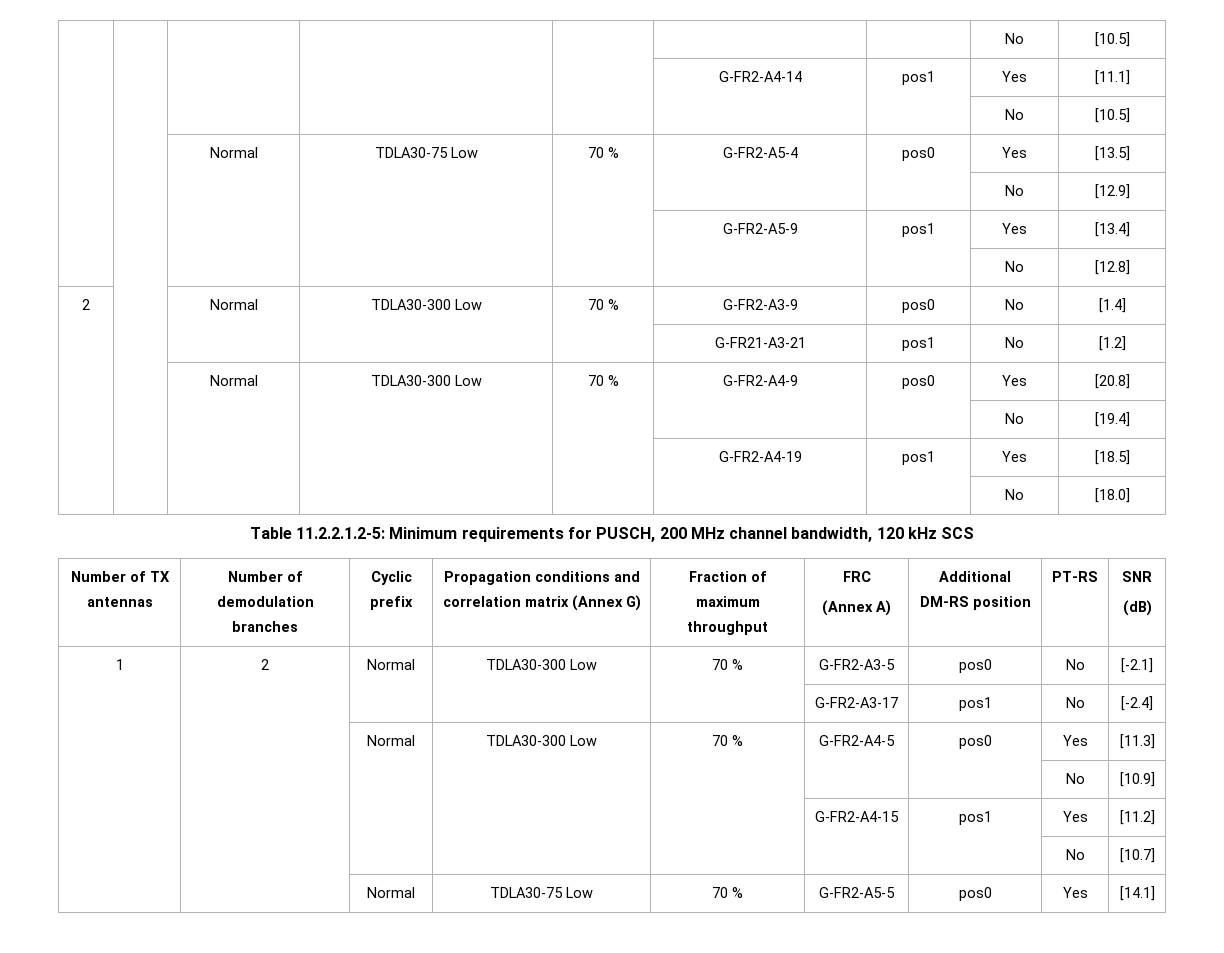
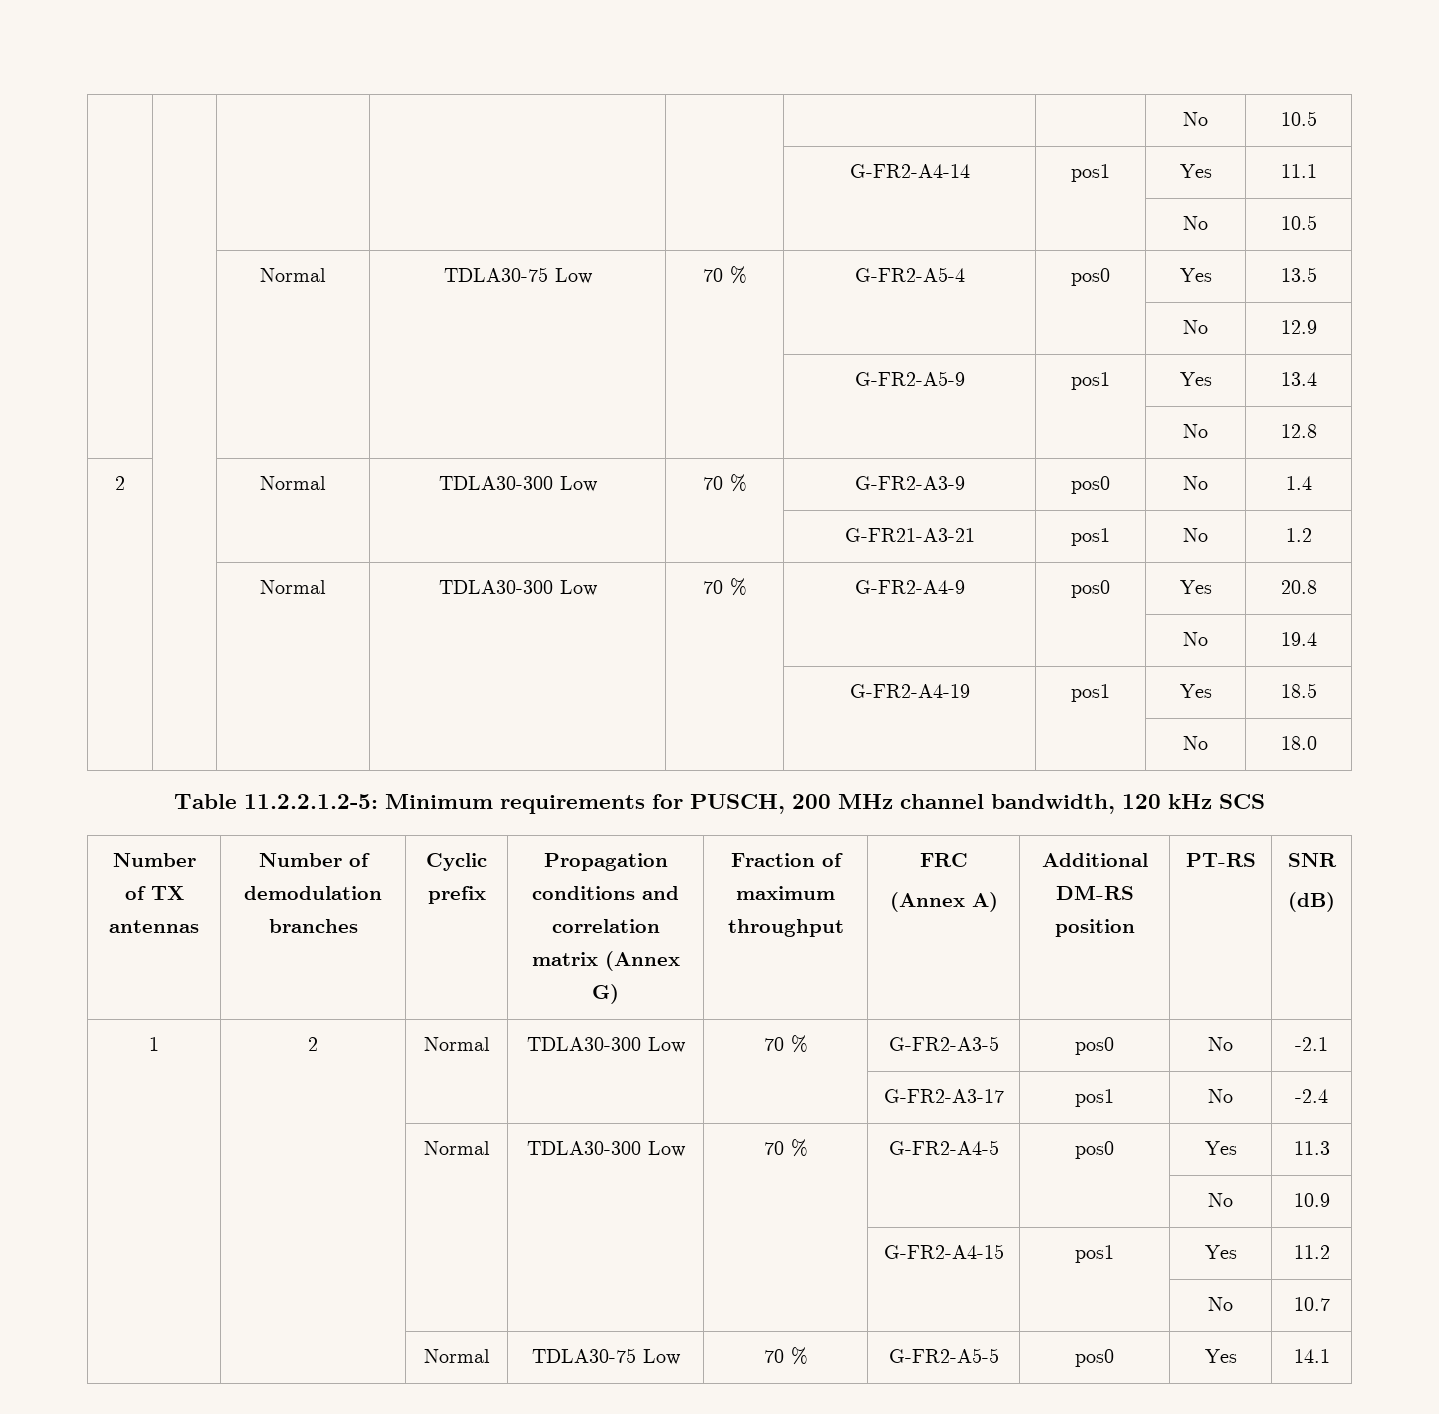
[1005,33,1024,44] [1094,32,1130,47] | | | | | | | No | [10.5] -> [1183,112,1208,126] [1280,111,1317,126] | | | | | | | No | 10.5
[1094,70,1130,85] [1005,109,1024,120] [1094,108,1130,123] [11.1] // | | | | | | | No | [10.5] -> [1280,164,1317,178] [1183,216,1208,230] [1280,215,1317,230] 11.1 // | | | | | | | No | 10.5
[1094,146,1130,161] [1005,185,1024,196] [1094,184,1130,199] [13.5] // | | | | | | | No | [12.9] -> [1280,267,1317,282] [1183,320,1208,334] [1280,320,1317,334] 13.5 // | | | | | | | No | 12.9
[1094,222,1130,237] [1005,261,1024,272] [1094,260,1130,275] [13.4] // | | | | | | | No | [12.8] -> [1280,372,1317,386] [1183,424,1208,438] [1280,424,1317,438] 13.4 // | | | | | | | No | 12.8
[1098,298,1126,313] [1.4] -> [1285,476,1312,490] 1.4
[1098,336,1126,351] [1.2] -> [1285,528,1312,542] 1.2
[1094,374,1130,389] [1005,413,1024,424] [1094,412,1130,427] [20.8] // | | | | | | | No | [19.4] -> [1280,580,1317,594] [1183,632,1208,646] [1280,632,1317,646] 20.8 // | | | | | | | No | 19.4
[1094,450,1130,465] [1005,489,1024,500] [1094,488,1130,503] [18.5] // | | | | | | | No | [18.0] -> [1280,683,1317,698] [1183,736,1208,750] [1280,736,1317,750] 18.5 // | | | | | | | No | 18.0
[1121,658,1153,673] [-2.1] -> [1295,1037,1328,1051] -2.1
[1121,696,1153,711] [-2.4] -> [1295,1089,1328,1103] -2.4
[1119,734,1155,749] [1065,773,1085,784] [1119,772,1155,787] [11.3] // | | | | | | | No | [10.9] -> [1293,1141,1330,1155] [1208,1193,1233,1207] [1293,1193,1330,1207] 11.3 // | | | | | | | No | 10.9
[1119,810,1155,825] [1065,849,1085,860] [1119,848,1155,863] [11.2] // | | | | | | | No | [10.7] -> [1293,1245,1330,1259] [1208,1297,1233,1311] [1293,1297,1330,1311] 11.2 // | | | | | | | No | 10.7
[1119,886,1155,901] [14.1] -> [1293,1349,1330,1363] 14.1

